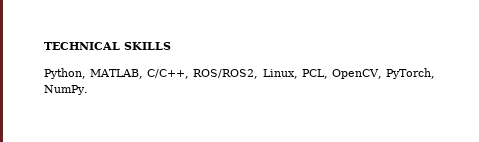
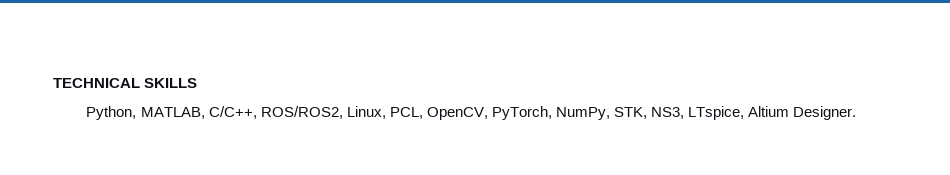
[44,85,88,95] NumPy. -> [555,106,857,120] NumPy, STK, NS3, LTspice, Altium Designer.

